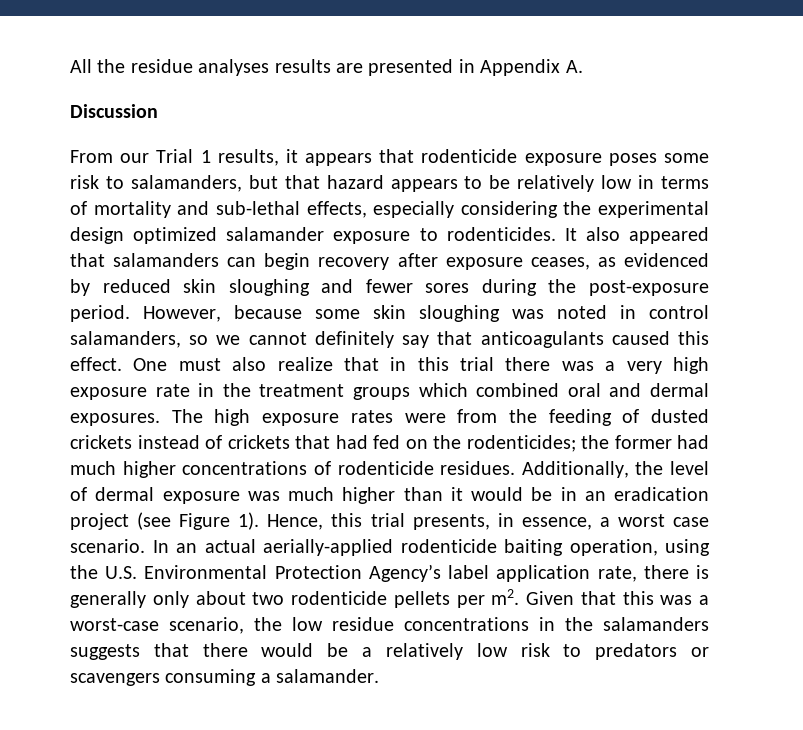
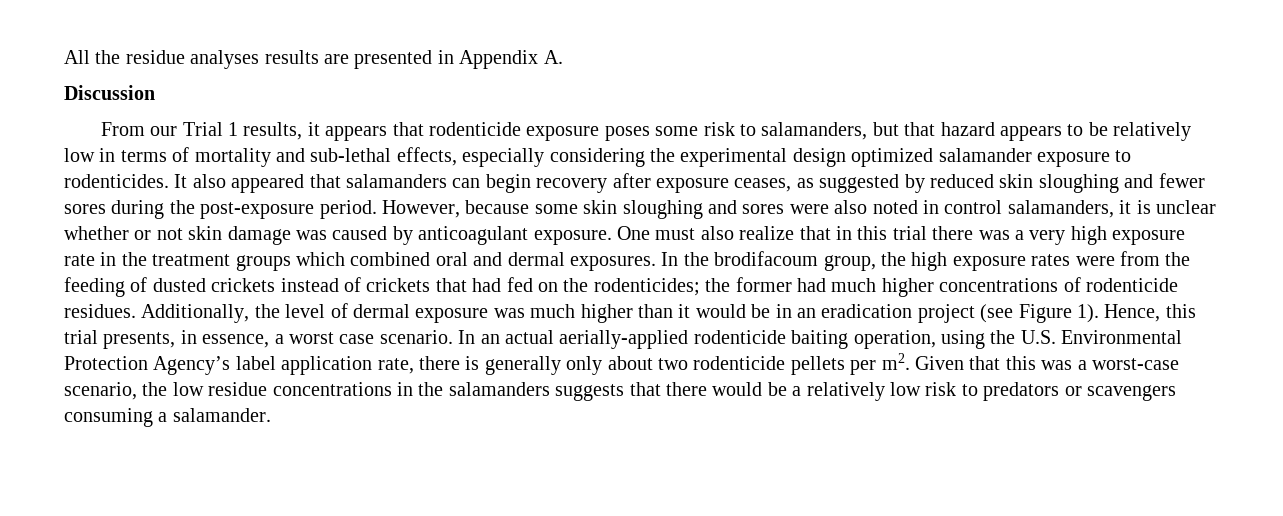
[623,253,709,267] evidenced -> [819,174,900,193] suggested
[512,305,709,319] [70,331,709,348] [70,357,122,371] was noted in control salamanders, so we cannot definitely say that anticoagulants caused this effect. -> [707,200,1216,218] [64,226,612,245] and sores were also noted in control salamanders, it is unclear whether or not skin damage was caused by anticoagulant exposure.
[171,409,203,423] The -> [661,251,906,271] In the brodifacoum group, the

